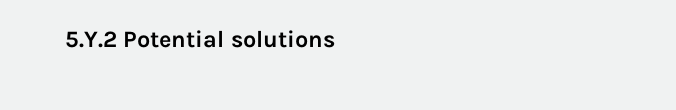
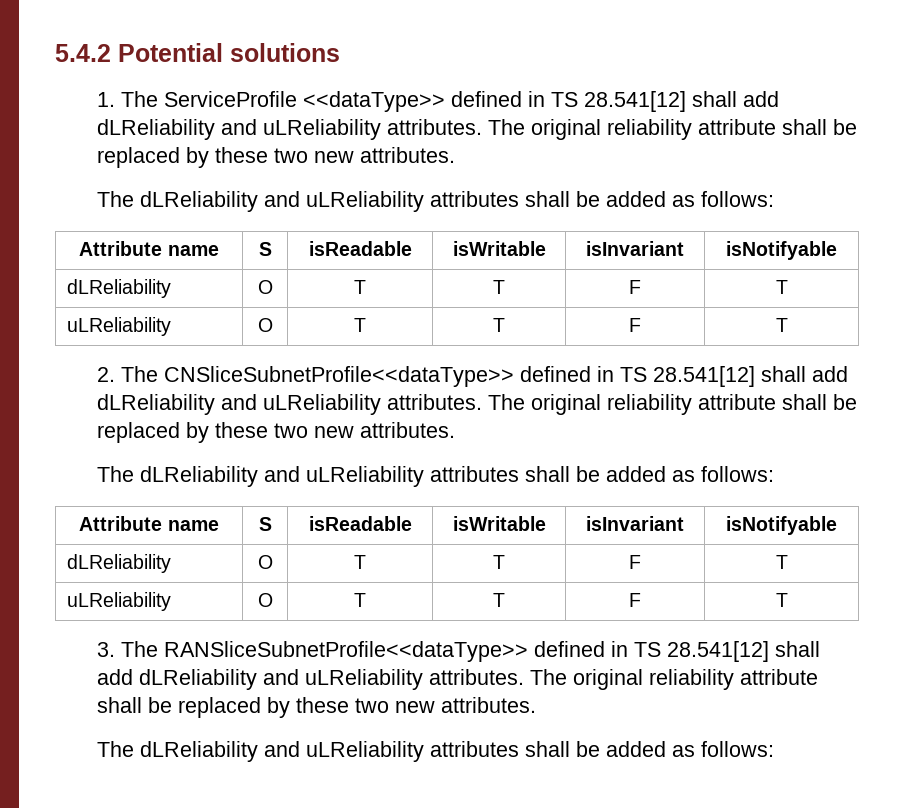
[65,31,117,48] 5.Y.2 -> [55,44,111,62] 5.4.2
(335, 39) none -> [96,91,779,112] [96,119,857,140] [96,147,455,168] [96,191,774,212] [79,241,219,256] [258,242,272,256] [308,241,412,256] [452,241,546,256] [586,241,684,256] [726,241,837,260] [67,279,172,298] [257,280,273,294] [354,280,366,294] [493,280,505,294] [629,280,641,294] [775,280,788,294] [67,317,172,336] [257,318,273,332] [354,318,366,332] [493,318,505,332] [629,318,641,332] [775,318,788,332] [96,366,848,387] [96,394,857,415] [96,422,455,443] [96,466,774,487] [79,516,219,531] [258,517,272,531] [308,516,412,531] [452,516,546,531] [586,516,684,531] [726,516,837,535] [67,554,172,573] [257,555,273,569] [354,555,366,569] [493,555,505,569] [629,555,641,569] [775,555,788,569] [67,592,172,611] [257,593,273,607] [354,593,366,607] [493,593,505,607] [629,593,641,607] [775,593,788,607] [96,641,820,662] [96,669,818,690] [96,697,536,718] [96,741,774,762] // 1. The ServiceProfile <<dataType>> defined in TS 28.541[12] shall add dLReliability and uLReliability attributes. The original reliability attribute shall be replaced by these two new attributes. // The dLReliability and uLReliability attributes shall be added as follows: // Attribute name | S | isReadable | isWritable | isInvariant | isNotifyable // dLReliability | O | T | T | F | T // uLReliability | O | T | T | F | T // 2. The CNSliceSubnetProfile<<dataType>> defined in TS 28.541[12] shall add dLReliability and uLReliability attributes. The original reliability attribute shall be replaced by these two new attributes. // The dLReliability and uLReliability attributes shall be added as follows: // Attribute name | S | isReadable | isWritable | isInvariant | isNotifyable // dLReliability | O | T | T | F | T // uLReliability | O | T | T | F | T // 3. The RANSliceSubnetProfile<<dataType>> defined in TS 28.541[12] shall add dLReliability and uLReliability attributes. The original reliability attribute shall be replaced by these two new attributes. // The dLReliability and uLReliability attributes shall be added as follows:

